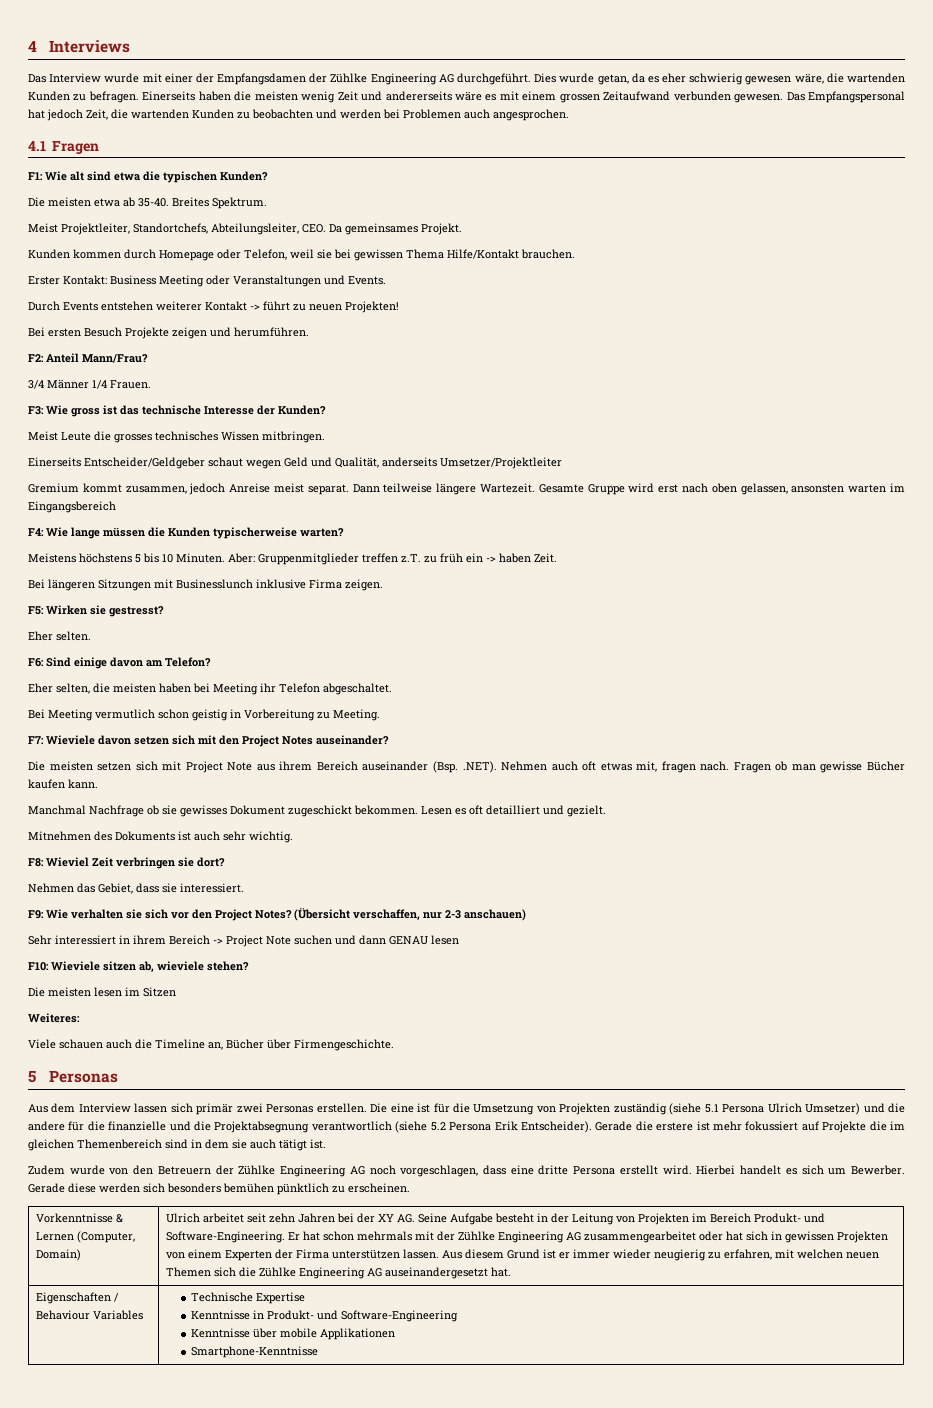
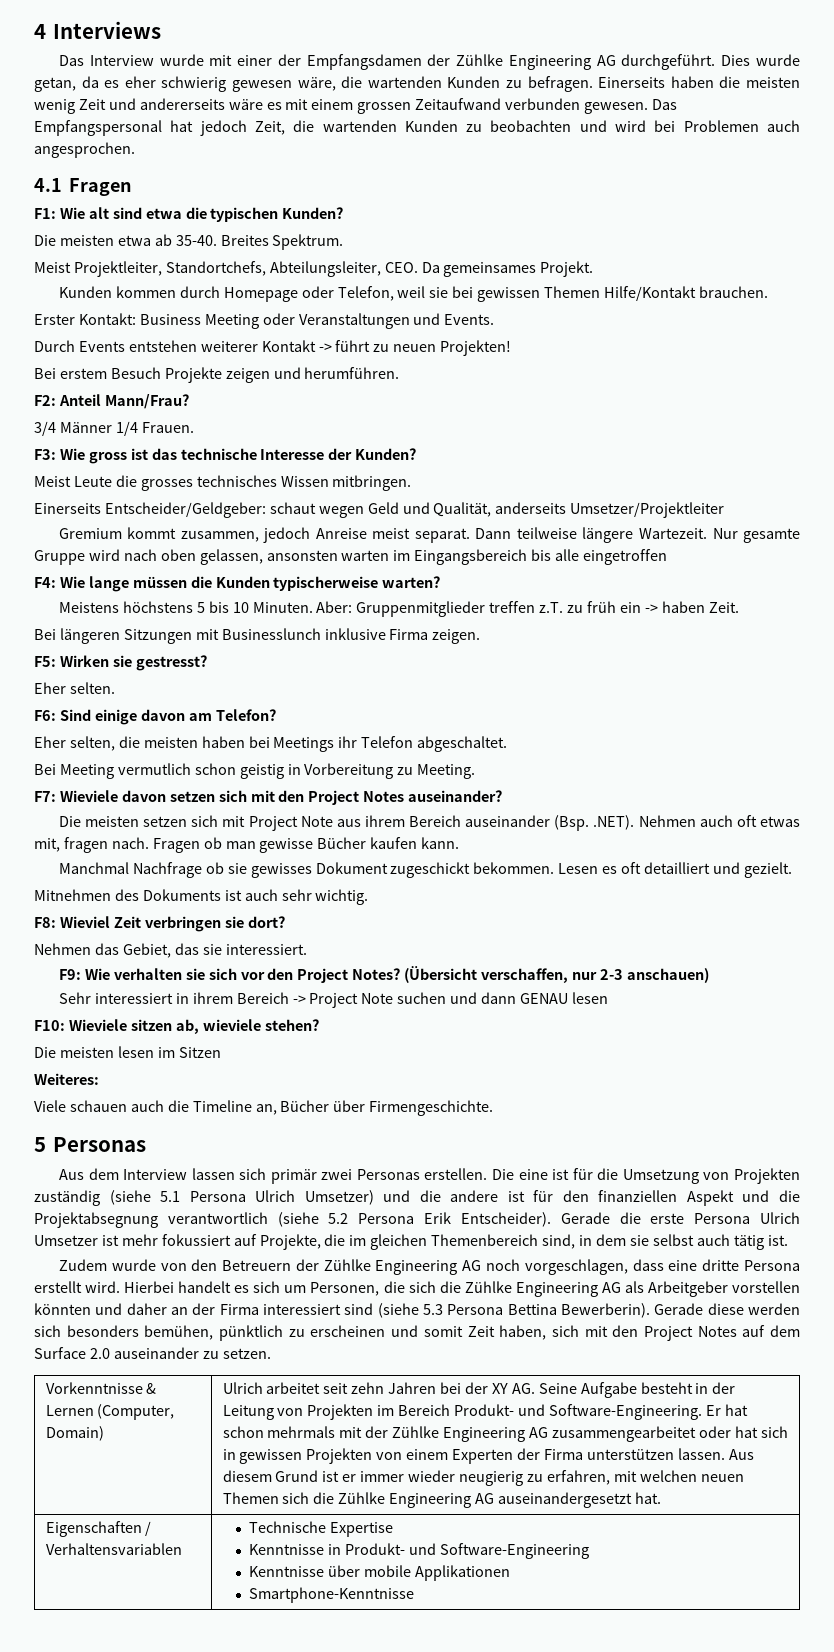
[340,109,381,119] werden -> [615,120,647,132] wird
[406,249,444,259] Thema -> [544,286,601,298] Themen
[48,328,81,337] ersten -> [59,368,107,379] erstem
[84,457,205,469] Entscheider/Geldgeber -> [104,502,266,518] Entscheider/Geldgeber:
[538,484,584,493] Gesamte -> [712,528,800,543] Nur gesamte
[658,484,679,493] erst -> (120, 555) none
(116, 507) none -> [531,549,668,565] bis alle eingetroffen
[213,683,258,695] Meeting -> [273,737,335,752] Meetings
[136,883,159,893] dass -> [174,943,199,955] das
[68,1121,167,1131] für die finanzielle -> [507,1190,734,1206] ist für den finanziellen Aspekt
[656,1122,694,1131] erstere -> [650,1212,800,1224] [34,1235,98,1246] erste Persona Ulrich Umsetzer
[822,1121,867,1133] Projekte -> [259,1234,321,1250] Projekte,
[165,1139,188,1149] sind -> [542,1234,576,1249] sind,
[250,1139,307,1151] auch tätigt -> [652,1234,764,1250] selbst auch tätig
[851,1165,906,1175] Bewerber. -> [310,1281,800,1297] [34,1303,650,1318] Personen, die sich die Zühlke Engineering AG als Arbeitgeber vorstellen könnten und daher an der Firma interessiert sind (siehe 5.3 Persona Bettina Bewerberin).
[223,1183,274,1193] bemühen -> [144,1325,214,1340] bemühen,
[348,1183,410,1193] erscheinen. -> [310,1325,800,1341] [34,1347,271,1359] erscheinen und somit Zeit haben, sich mit den Project Notes auf dem Surface 2.0 auseinander zu setzen.
[35,1310,143,1320] Behaviour Variables -> [45,1543,182,1555] Verhaltensvariablen

